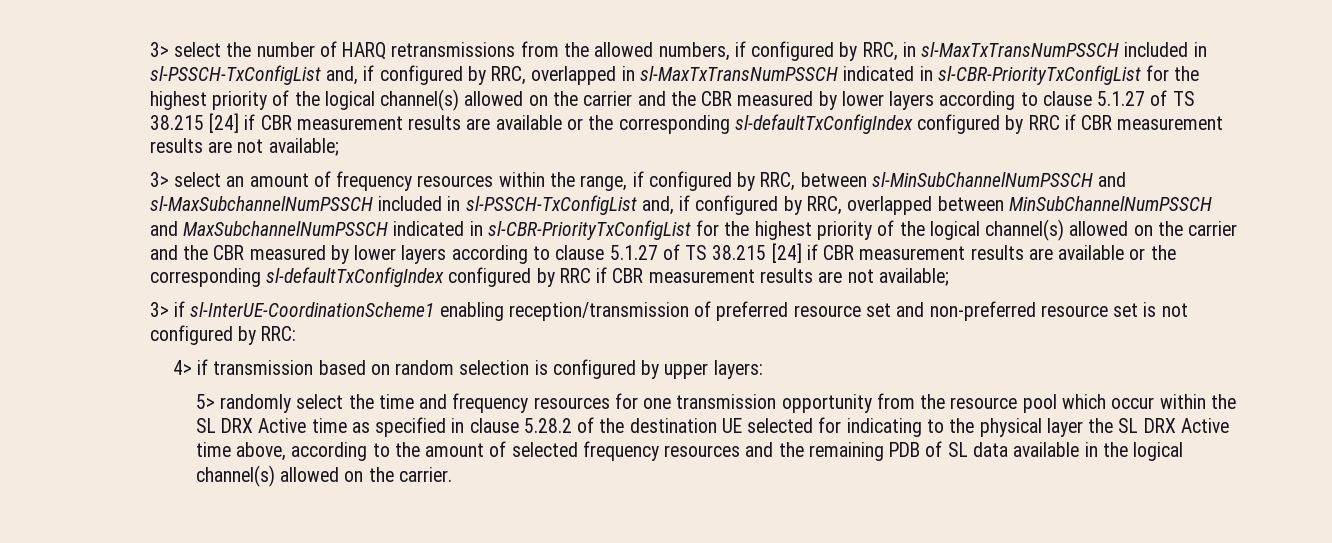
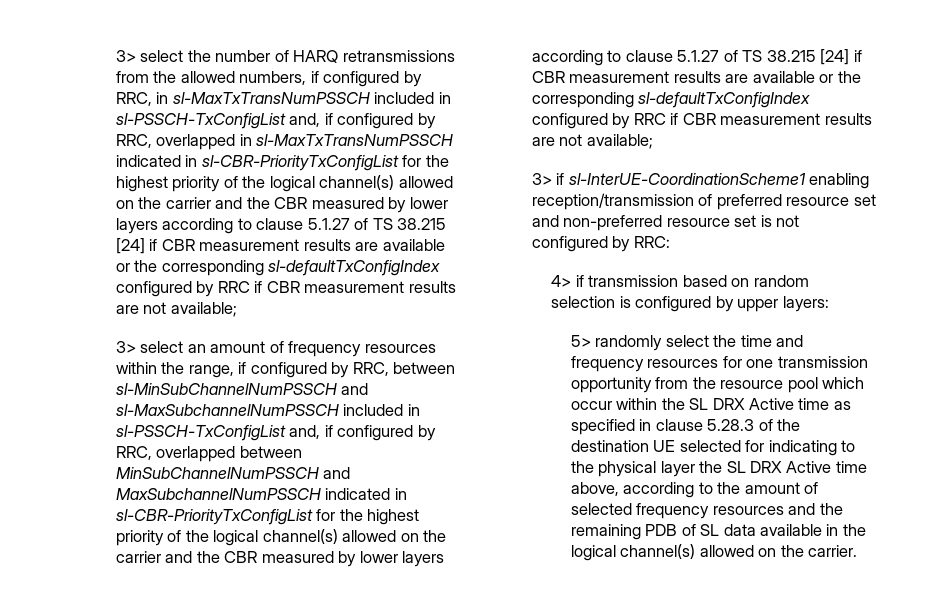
[523,418,572,433] 5.28.2 -> [707,419,755,431] 5.28.3

